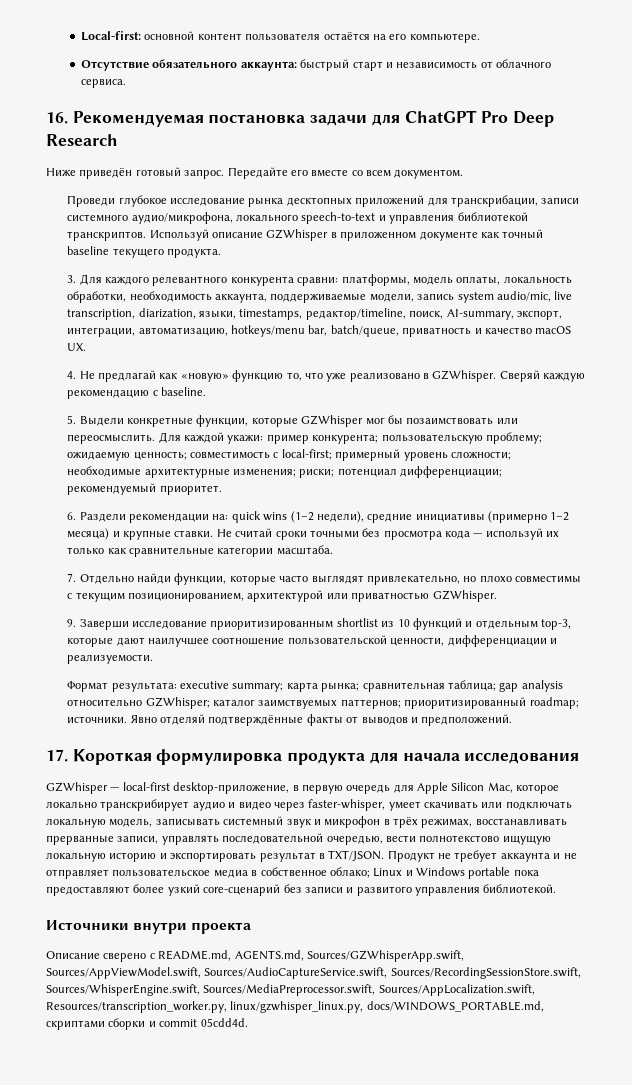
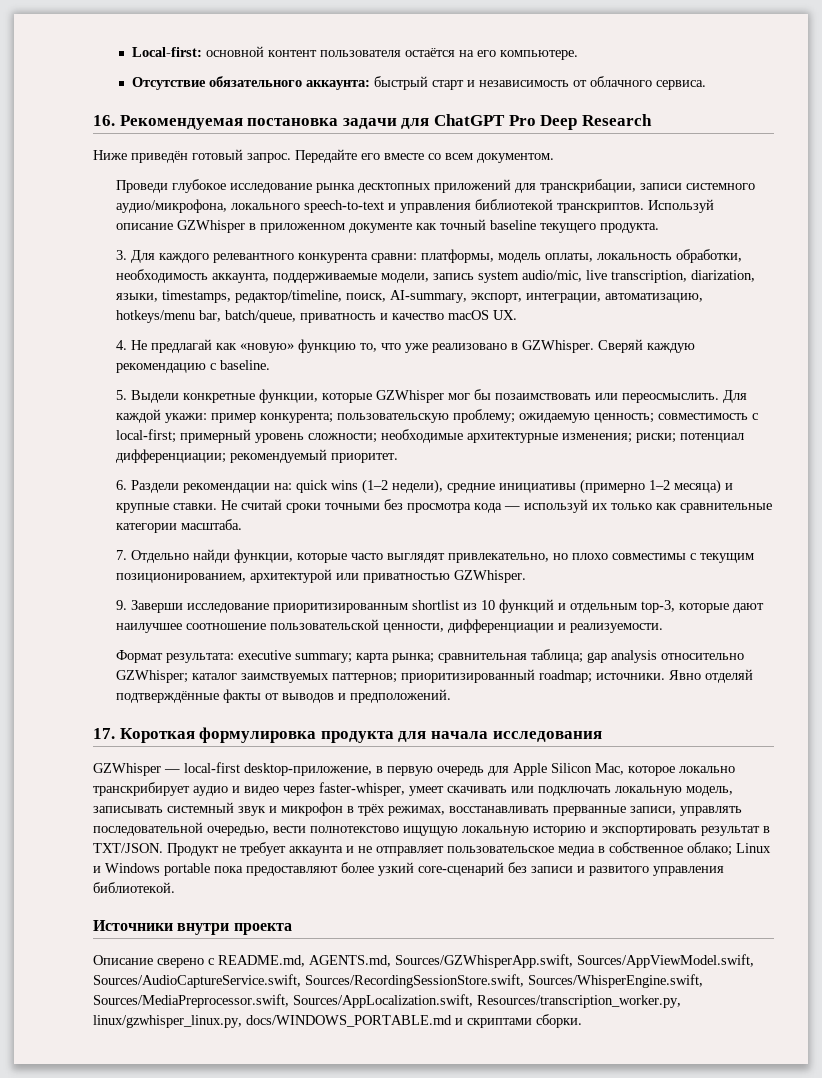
[366,1001,544,1012] [46,1018,248,1030] docs/WINDOWS_PORTABLE.md, скриптами сборки и commit 05cdd4d. -> [246,1014,582,1028] docs/WINDOWS_PORTABLE.md и скриптами сборки.

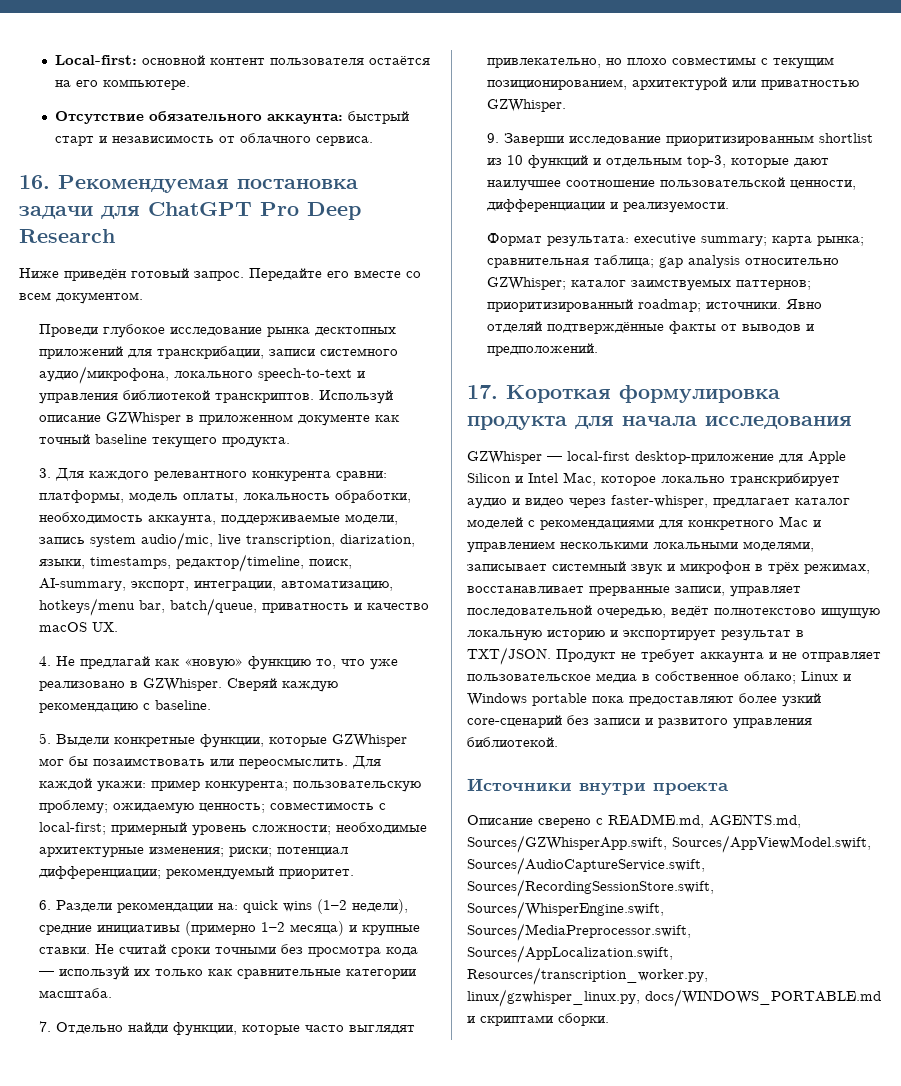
[244,763,484,776] desktop-приложение, в первую очередь -> [635,451,774,464] desktop-приложение
(592, 768) none -> [515,473,558,483] и Intel
[409,786,733,796] [93,806,163,813] умеет скачивать или подключать локальную модель, записывать -> [713,498,850,508] [467,516,821,530] [467,541,814,553] [467,564,547,571] предлагает каталог моделей с рекомендациями для конкретного Mac и управлением несколькими локальными моделями, записывает
[449,806,549,813] восстанавливать -> [467,586,584,593] восстанавливает
[680,806,742,816] управлять -> [730,586,801,597] управляет
[273,826,306,833] вести -> [671,606,709,617] ведёт
[602,826,697,836] экспортировать -> [623,630,716,641] экспортирует

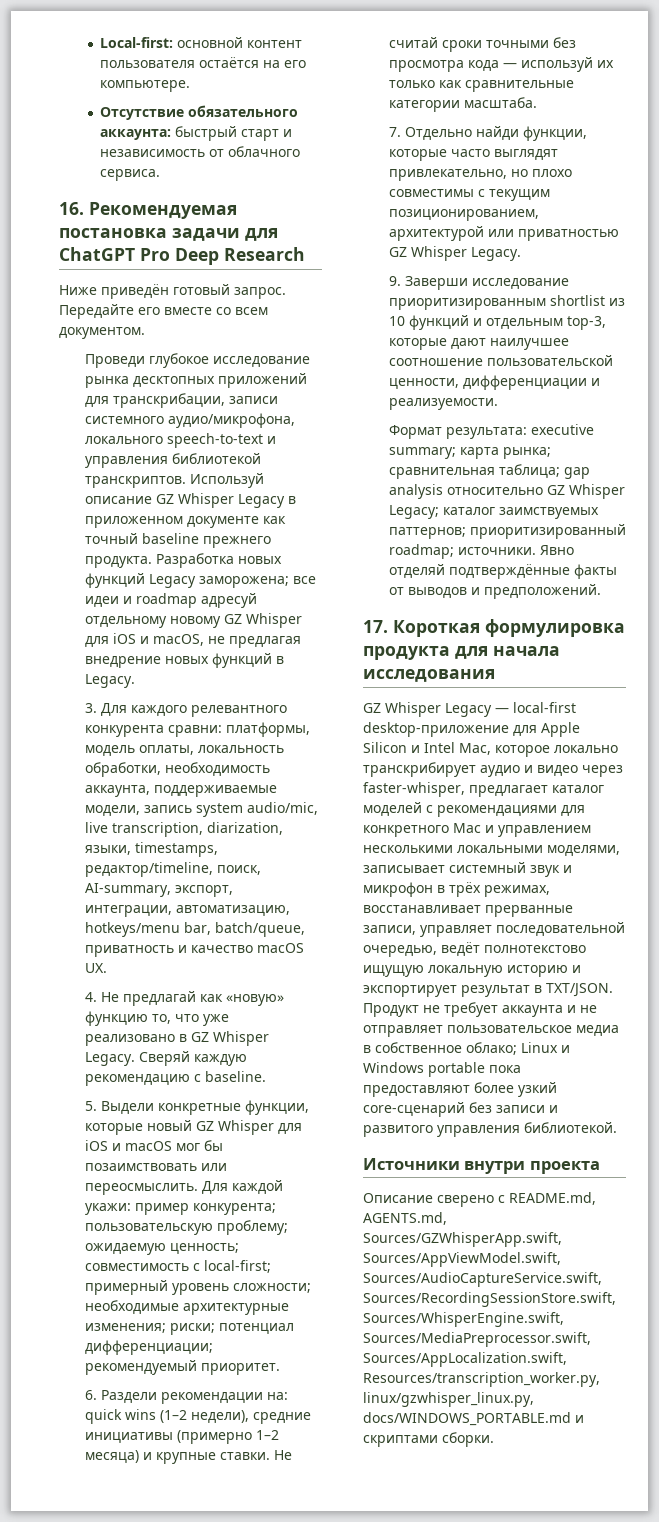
[106,412,182,425] GZWhisper -> [155,493,285,508] GZ Whisper Legacy
[152,437,218,448] текущего -> [202,536,271,548] прежнего
(291, 442) none -> [155,553,282,568] [84,573,316,588] [84,593,257,608] [84,613,302,628] [84,633,301,648] [84,653,284,668] [84,674,135,688] Разработка новых функций Legacy заморожена; все идеи и roadmap адресуй отдельному новому GZ Whisper для iOS и macOS, не предлагая внедрение новых функций в Legacy.
[143,678,223,691] GZWhisper. -> [190,1031,269,1046] [84,1052,135,1066] GZ Whisper Legacy.
[332,734,408,747] GZWhisper -> [146,1120,302,1135] [84,1140,172,1151] новый GZ Whisper для iOS и macOS
[487,99,567,112] GZWhisper. -> [388,246,521,261] GZ Whisper Legacy.
[487,277,567,290] GZWhisper; -> [546,484,625,499] [388,505,439,519] GZ Whisper Legacy;
[467,451,542,464] GZWhisper -> [363,702,492,717] GZ Whisper Legacy

